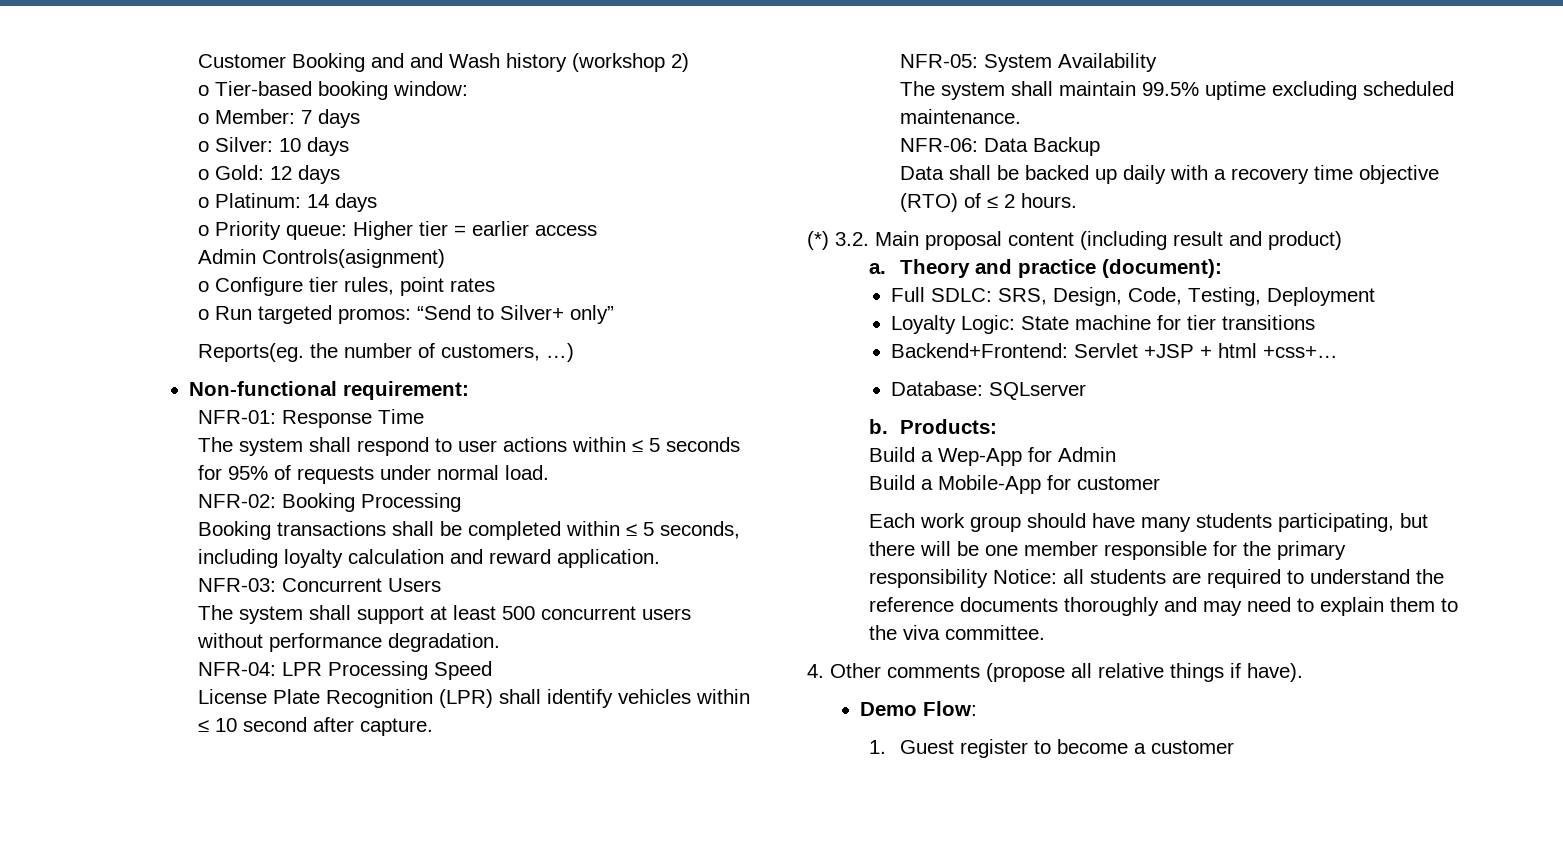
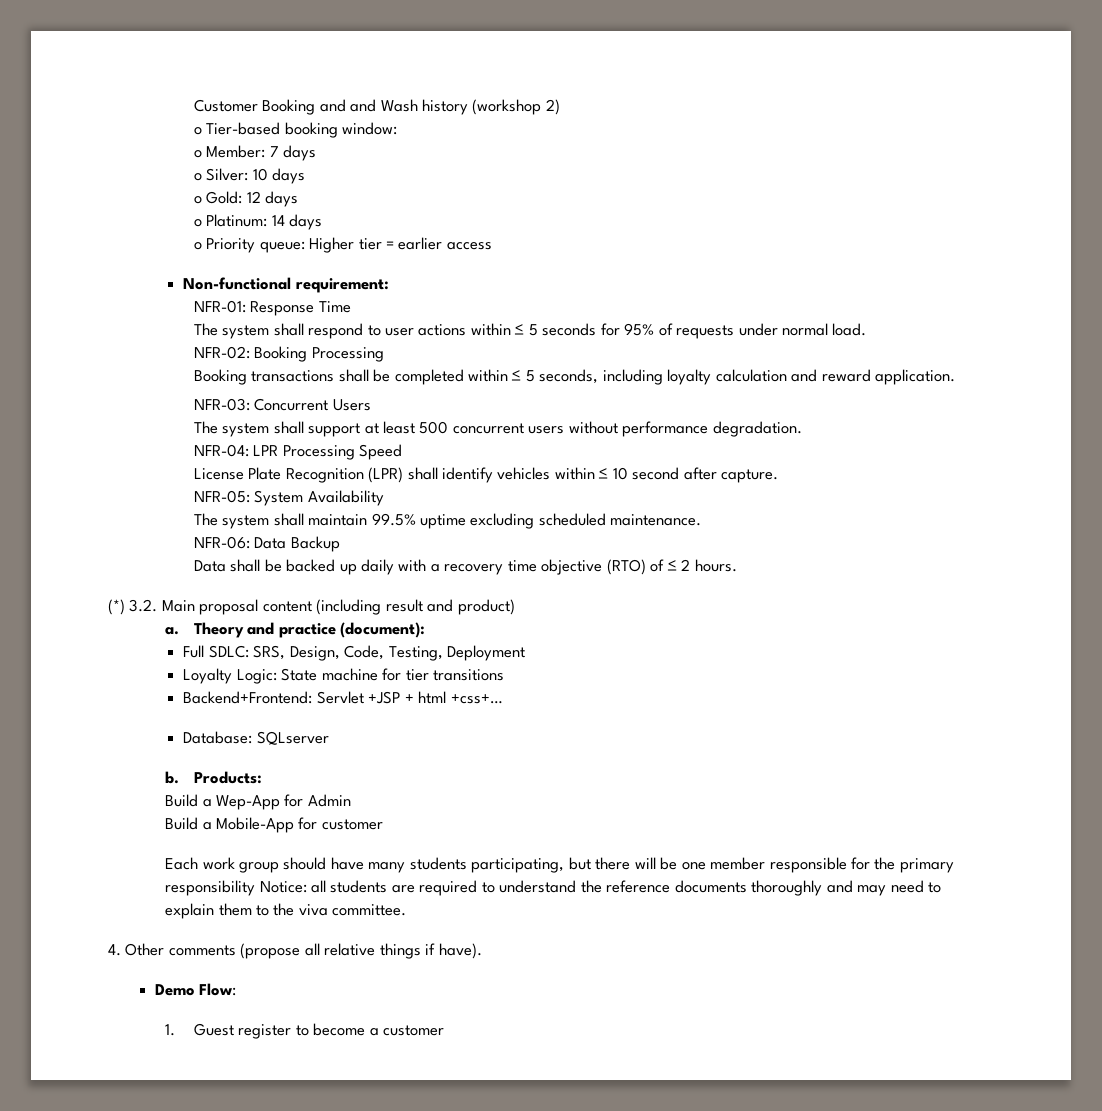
[197,249,445,268] [197,277,495,296] [197,305,614,324] [197,343,574,362] // Admin Controls(asignment) // o Configure tier rules, point rates // o Run targeted promos: “Send to Silver+ only” // Reports(eg. the number of customers, …) -> (492, 246) none

